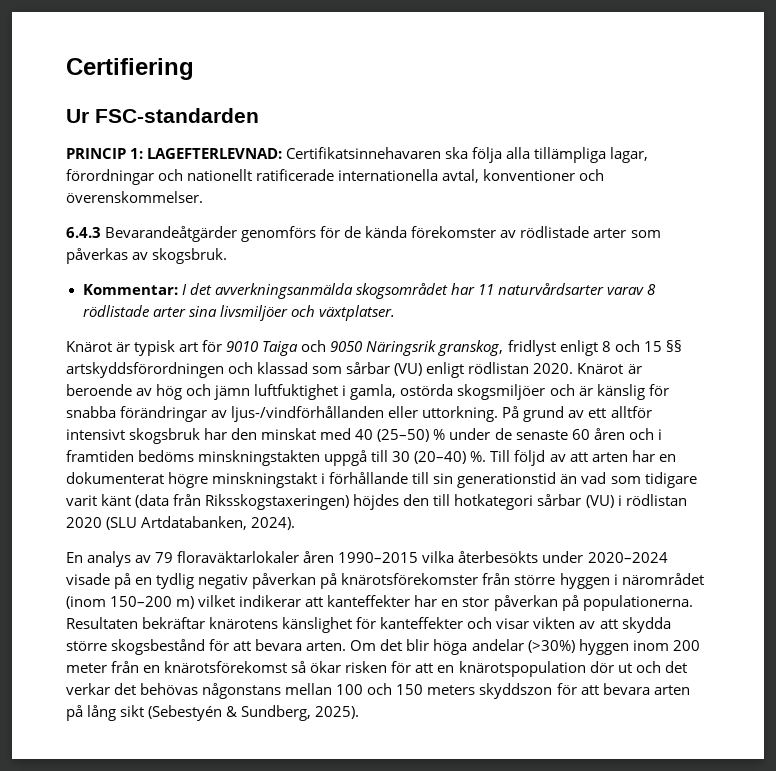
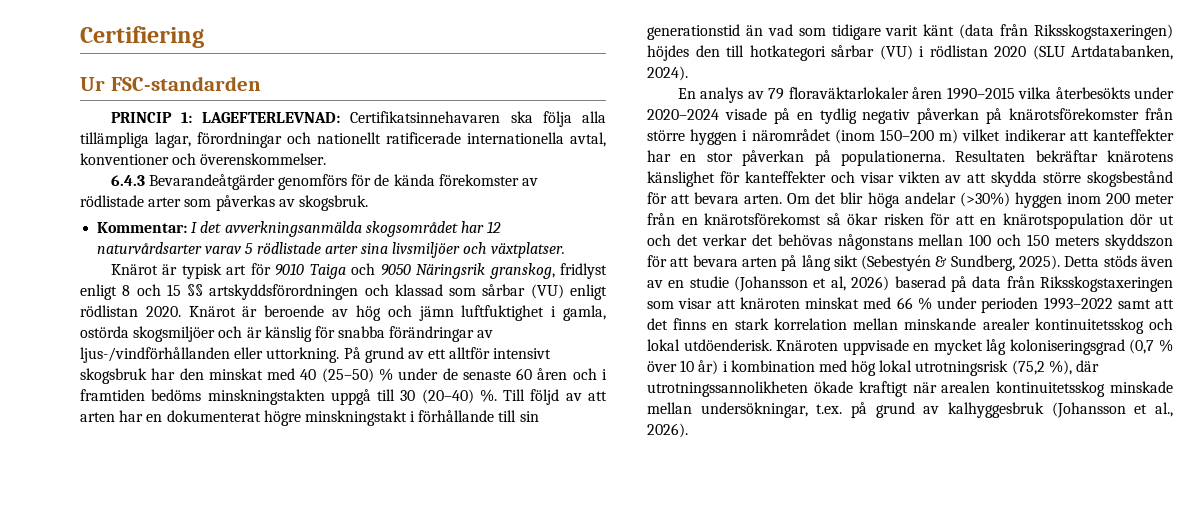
[477,284,494,295] 11 -> [487,221,502,233] 12
[646,284,656,295] 8 -> [245,243,254,254] 5
(360, 712) none -> [1064,255,1173,267] [647,276,1173,292] [647,297,1174,313] [647,318,1173,334] [647,339,1173,355] [647,360,1100,376] [647,381,1173,397] [647,402,1173,418] [647,423,688,438] Detta stöds även av en studie (Johansson et al, 2026) baserad på data från Riksskogstaxeringen som visar att knäroten minskat med 66 % under perioden 1993–2022 samt att det finns en stark korrelation mellan minskande arealer kontinuitetsskog och lokal utdöenderisk. Knäroten uppvisade en mycket låg koloniseringsgrad (0,7 % över 10 år) i kombination med hög lokal utrotningsrisk (75,2 %), där utrotningssannolikheten ökade kraftigt när arealen kontinuitetsskog minskade mellan undersökningar, t.ex. på grund av kalhyggesbruk (Johansson et al., 2026).

